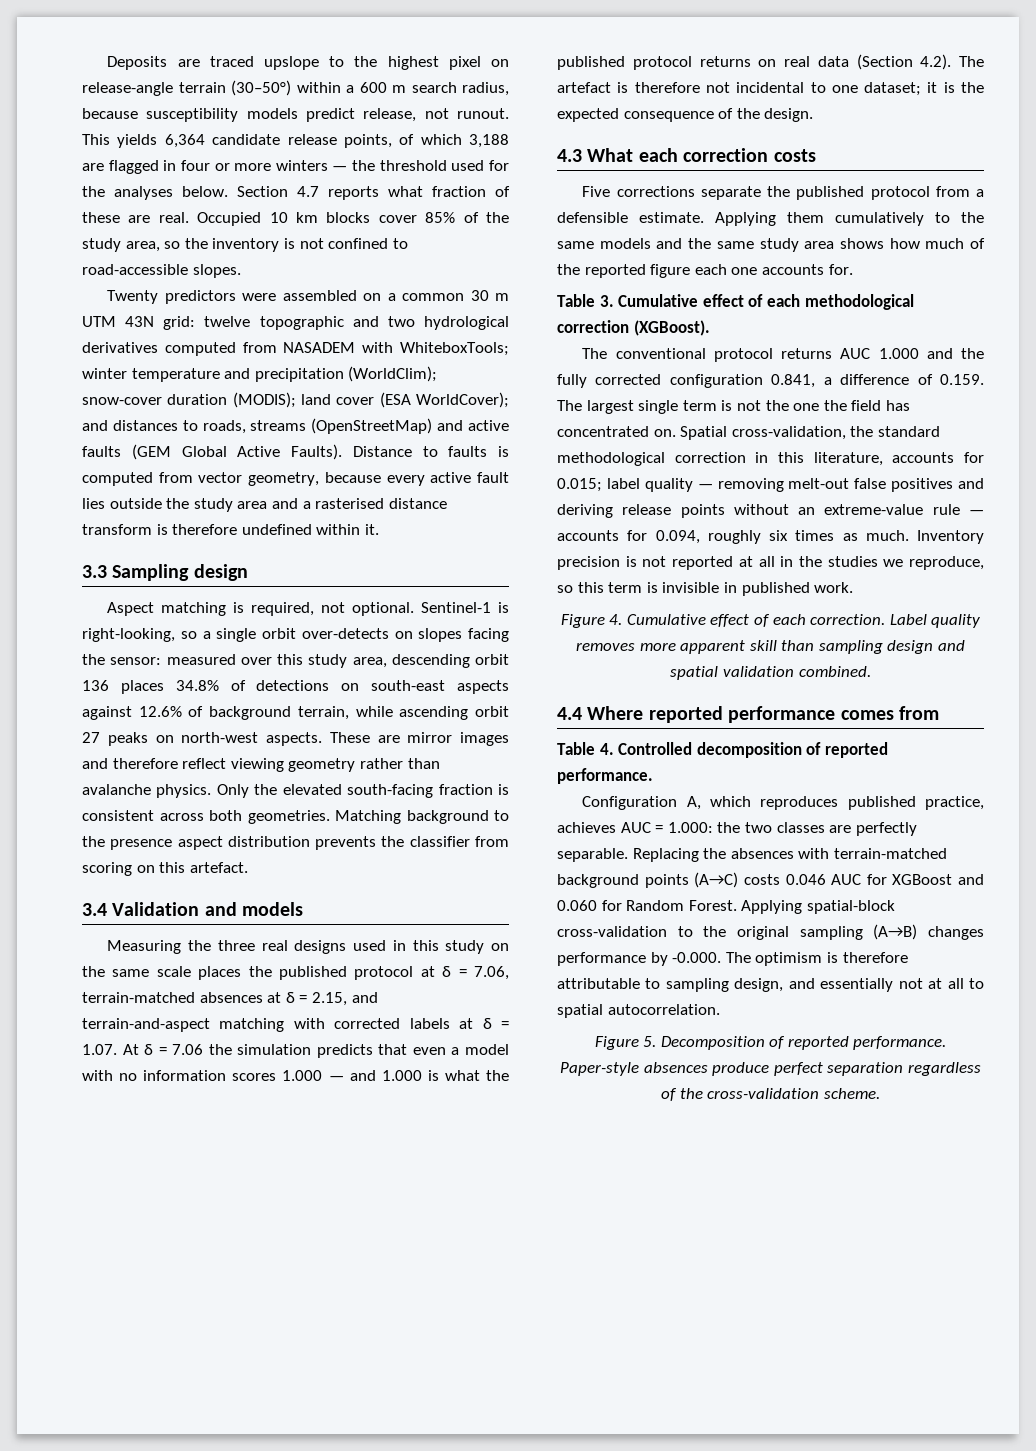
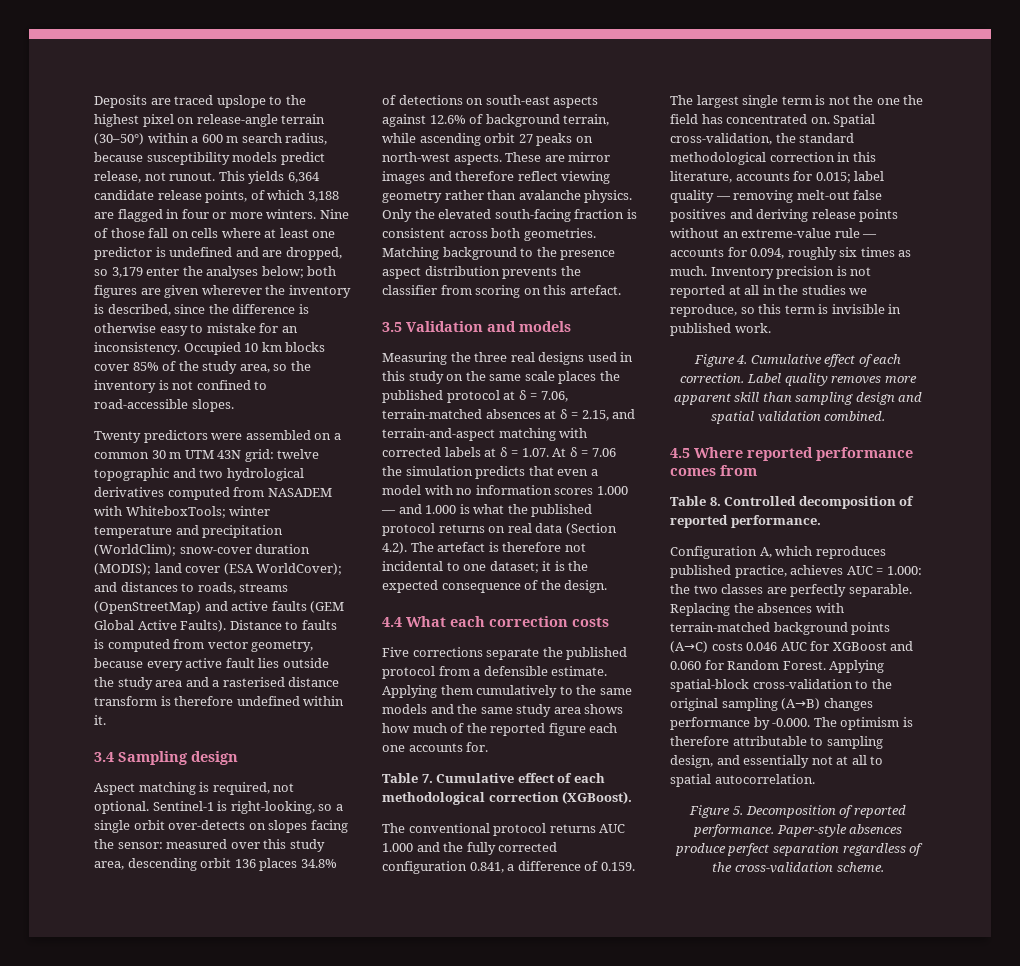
[275,160,509,171] [82,186,510,200] [82,212,189,223] winters — the threshold used for the analyses below. Section 4.7 reports what fraction of these are real. -> [266,209,349,219] [94,228,336,238] [94,247,342,260] [94,266,337,279] [94,285,351,298] [94,304,309,316] [94,323,298,336] [94,342,180,355] winters. Nine of those fall on cells where at least one predictor is undefined and are dropped, so 3,179 enter the analyses below; both figures are given wherever the inventory is described, since the difference is otherwise easy to mistake for an inconsistency.
[82,565,107,578] 3.3 -> [94,752,114,762] 3.4
[82,903,107,916] 3.4 -> [382,322,402,332] 3.5
[557,149,582,162] 4.3 -> [382,617,402,627] 4.4
[599,295,614,307] 3. -> [421,774,433,783] 7.
[557,707,582,720] 4.4 -> [670,448,690,458] 4.5
[599,743,614,755] 4. -> [709,497,721,506] 8.

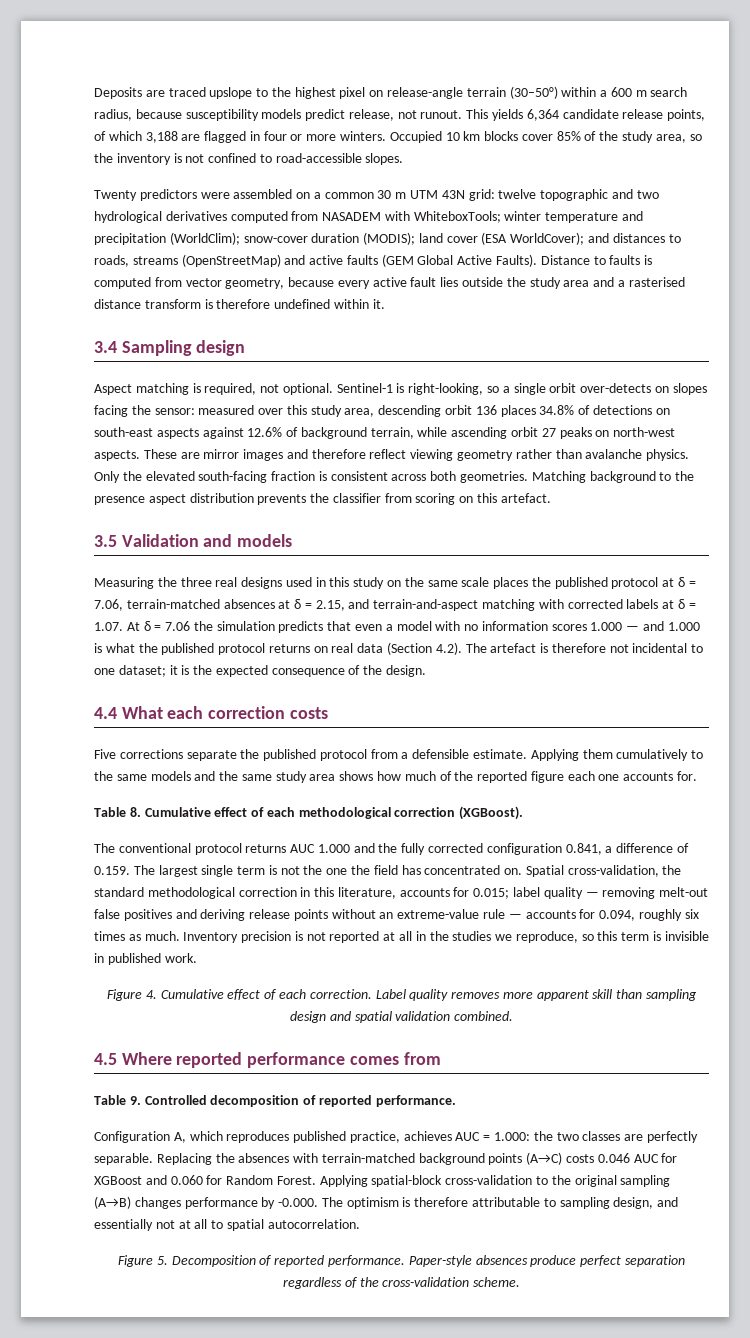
[319,209,349,219] [94,228,336,238] [94,247,342,260] [94,266,337,279] [94,285,351,298] [94,304,309,316] [94,323,298,336] [94,342,180,355] Nine of those fall on cells where at least one predictor is undefined and are dropped, so 3,179 enter the analyses below; both figures are given wherever the inventory is described, since the difference is otherwise easy to mistake for an inconsistency. -> (387, 136) none
[421,774,433,783] 7. -> [129,807,141,817] 8.
[709,497,721,506] 8. -> [129,1096,141,1105] 9.

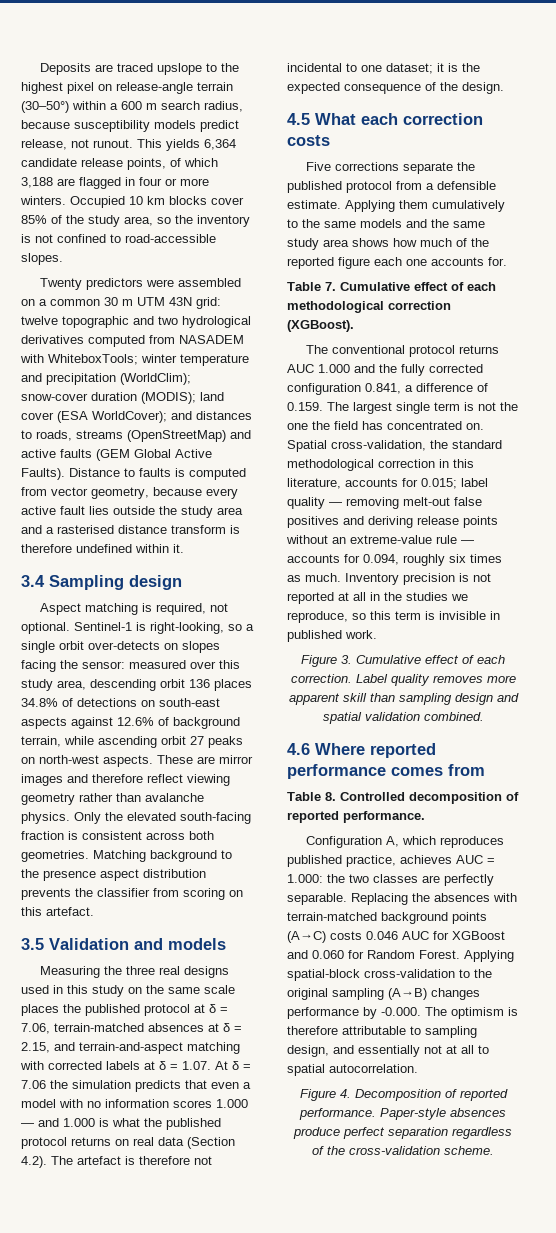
[94,707,117,719] 4.4 -> [287,113,310,125] 4.5
[129,807,141,817] 8. -> [325,282,336,291] 7.
[145,990,157,999] 4. -> [341,655,352,664] 3.
[94,1053,117,1065] 4.5 -> [287,743,310,755] 4.6
[129,1096,141,1105] 9. -> [325,792,336,801] 8.
[156,1256,168,1265] 5. -> [339,1089,351,1098] 4.

